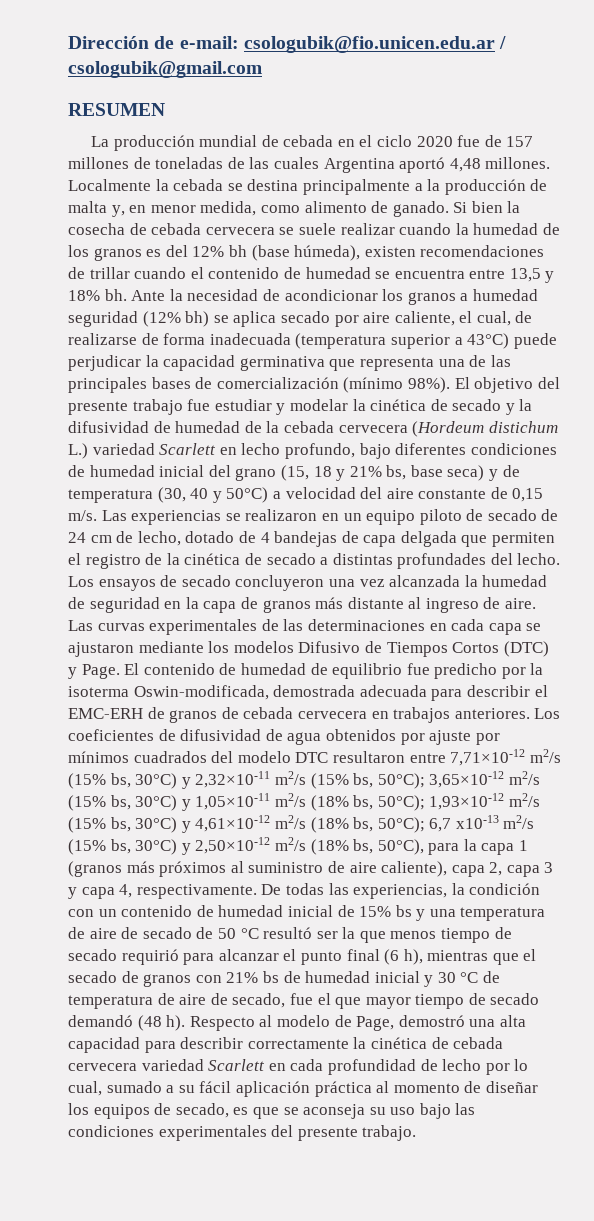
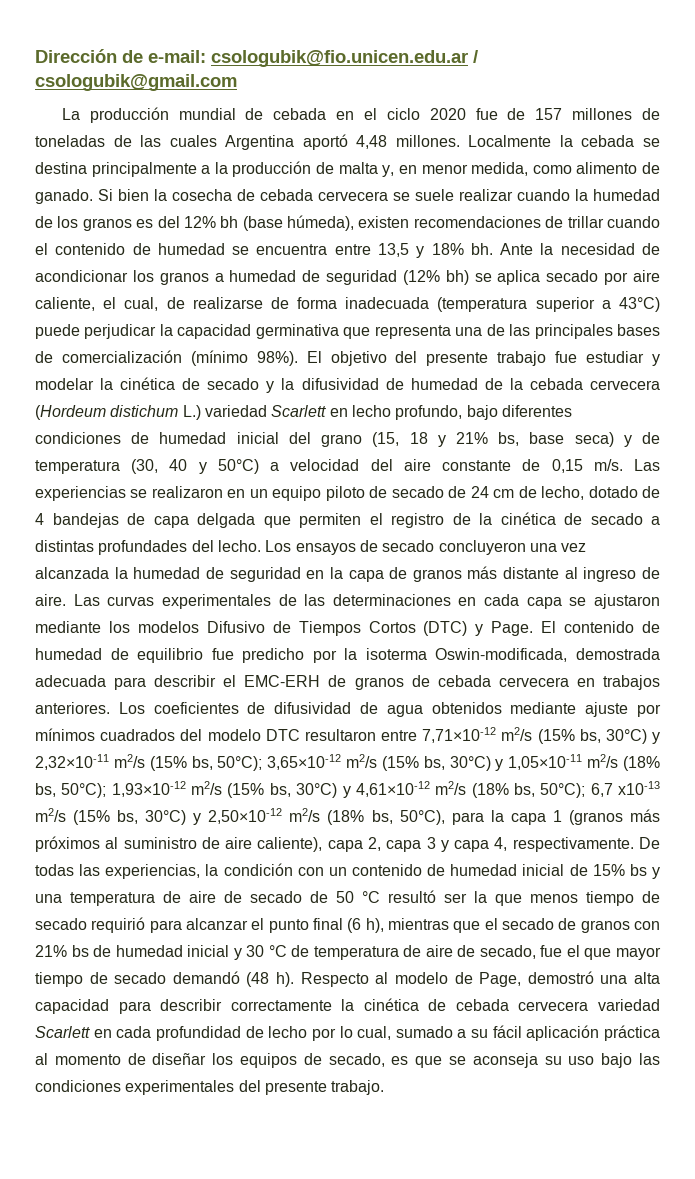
[68,103,165,116] // RESUMEN -> (237, 82) none
(538, 295) none -> [302,270,321,282] de
[400,733,425,745] por -> [510,702,577,714] mediante

